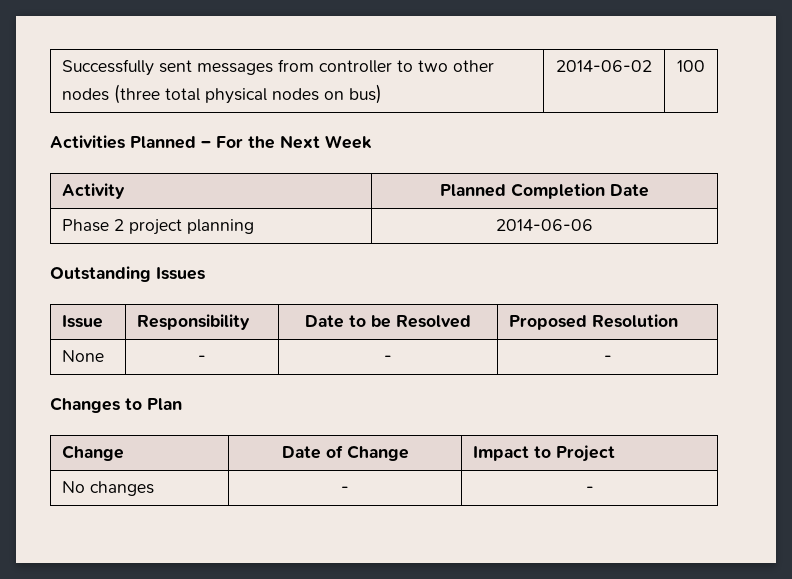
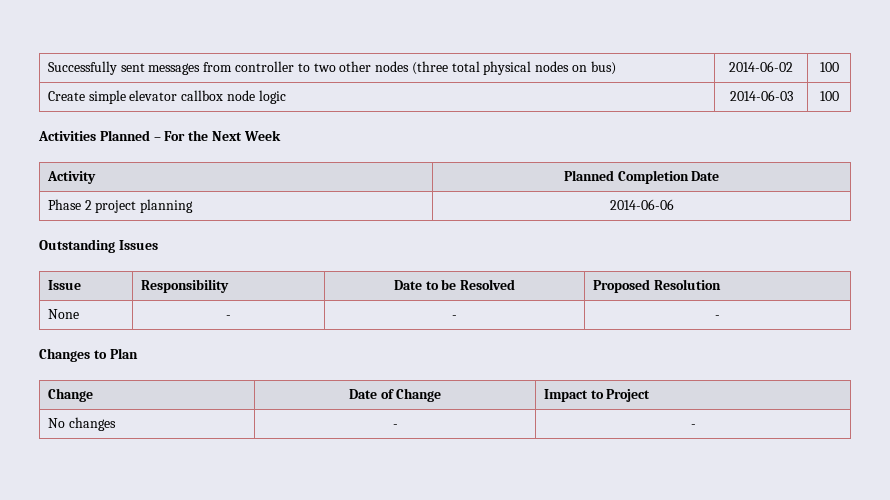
(705, 66) none -> [47,90,286,104] [729,90,793,101] [819,91,839,101] // Create simple elevator callbox node logic | 2014-06-03 | 100

